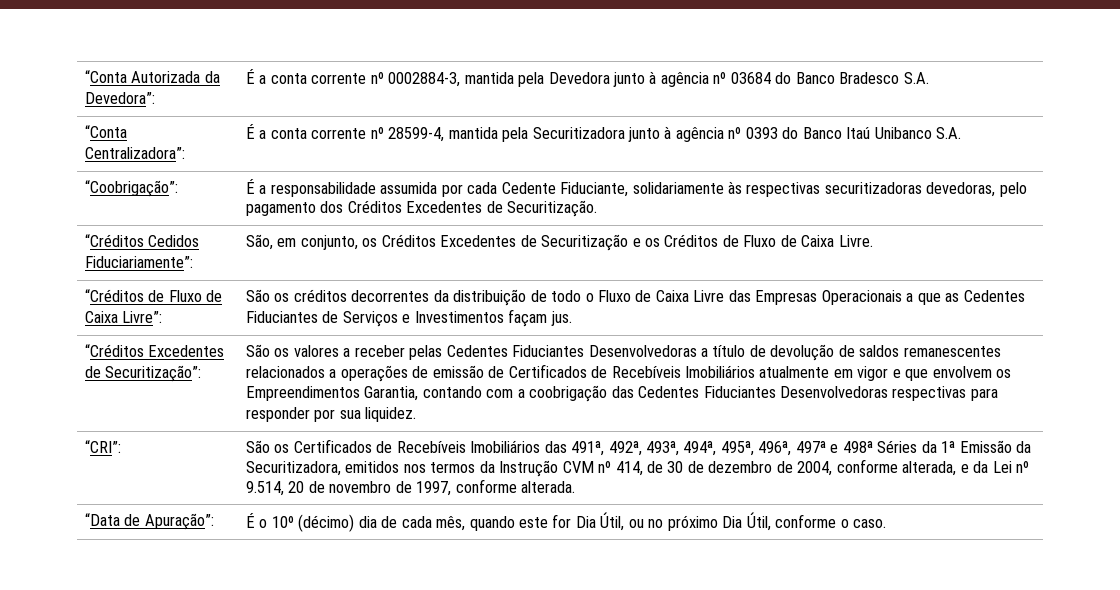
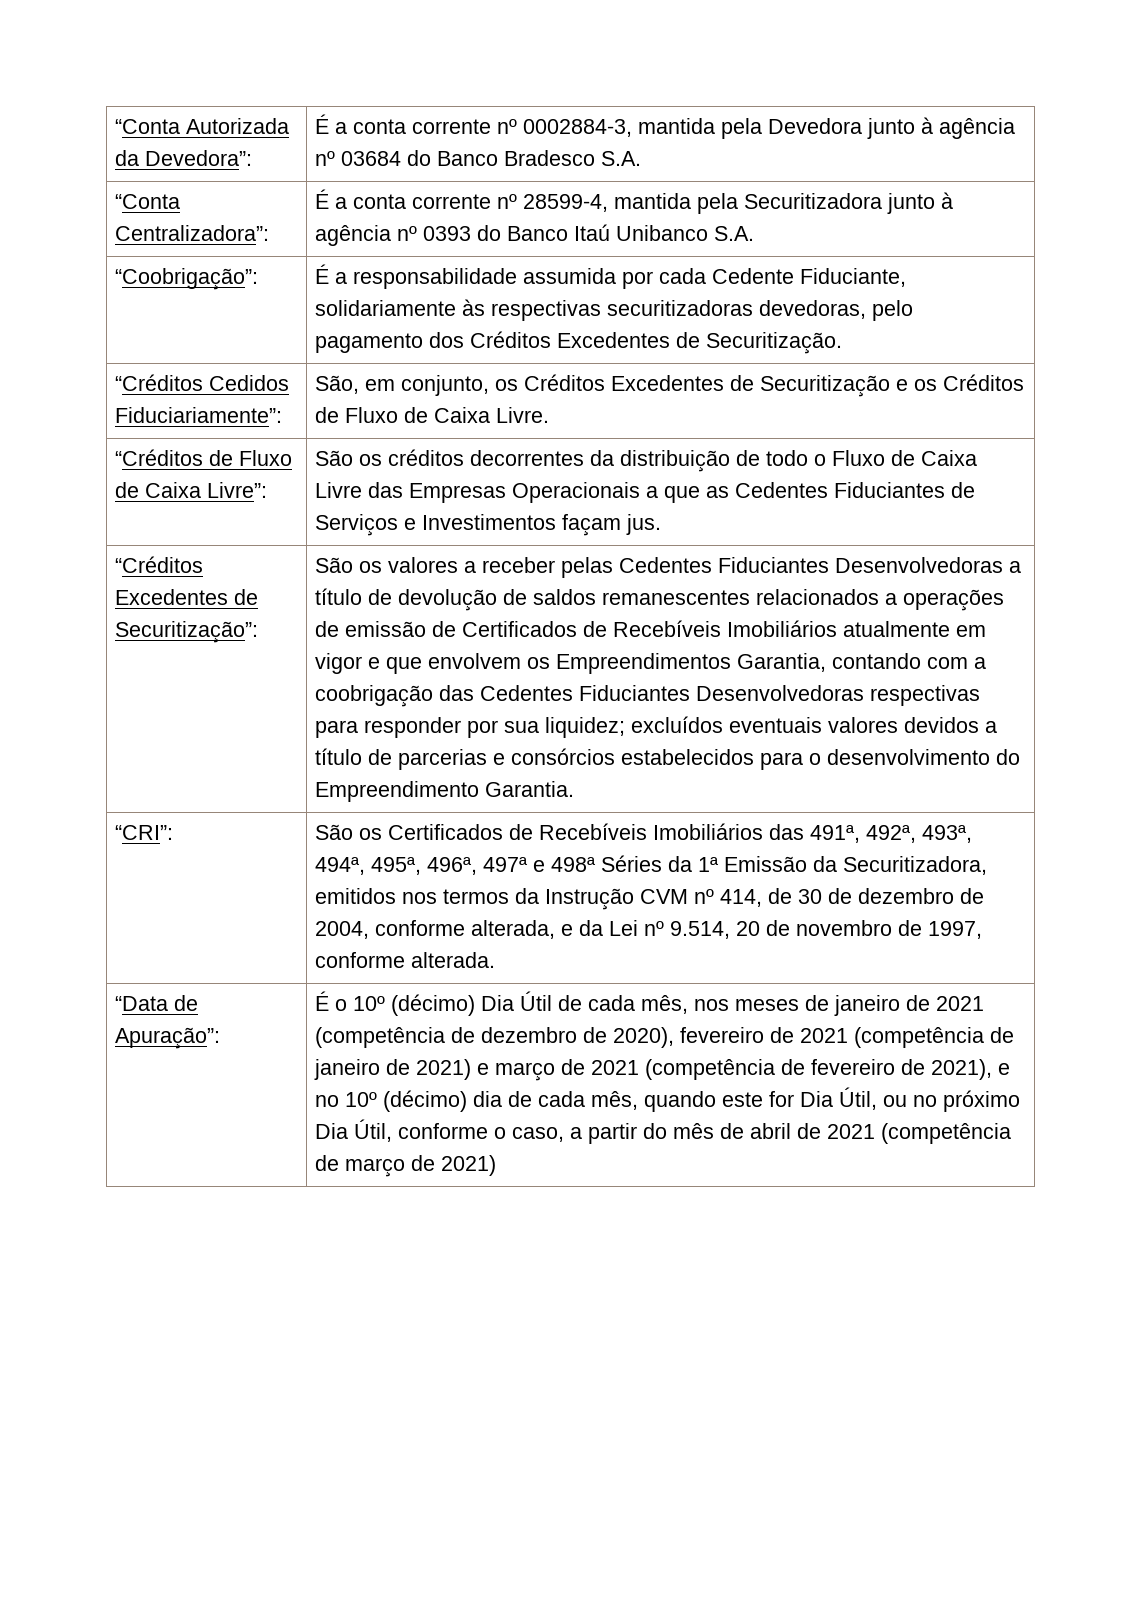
[365,407,417,422] liquidez. -> [545,716,998,738] [315,748,1021,770] [315,781,575,802] liquidez; excluídos eventuais valores devidos a título de parcerias e consórcios estabelecidos para o desenvolvimento do Empreendimento Garantia.
(355, 523) none -> [481,991,985,1016] [315,1027,1015,1048] [314,1059,1011,1081] [315,1090,468,1112] Dia Útil de cada mês, nos meses de janeiro de 2021 (competência de dezembro de 2020), fevereiro de 2021 (competência de janeiro de 2021) e março de 2021 (competência de fevereiro de 2021), e no 10º (décimo)
[852,519,886,528] caso. -> [512,1123,1012,1144] [315,1155,497,1177] caso, a partir do mês de abril de 2021 (competência de março de 2021)

